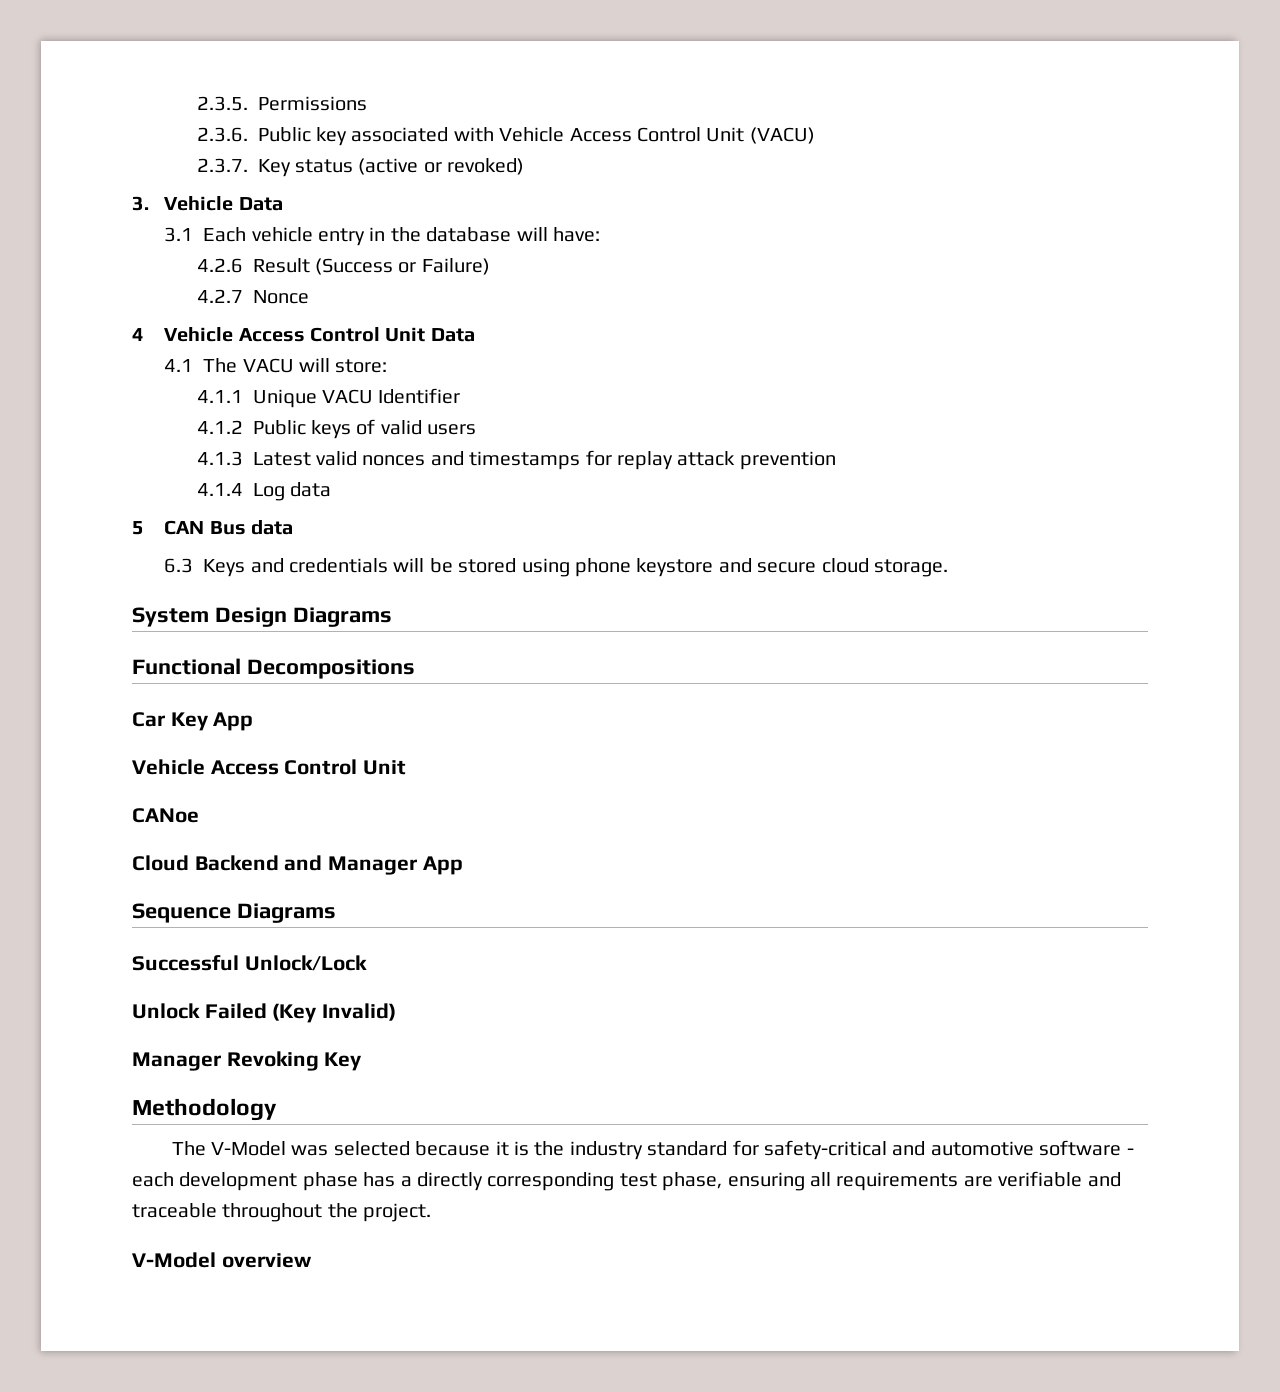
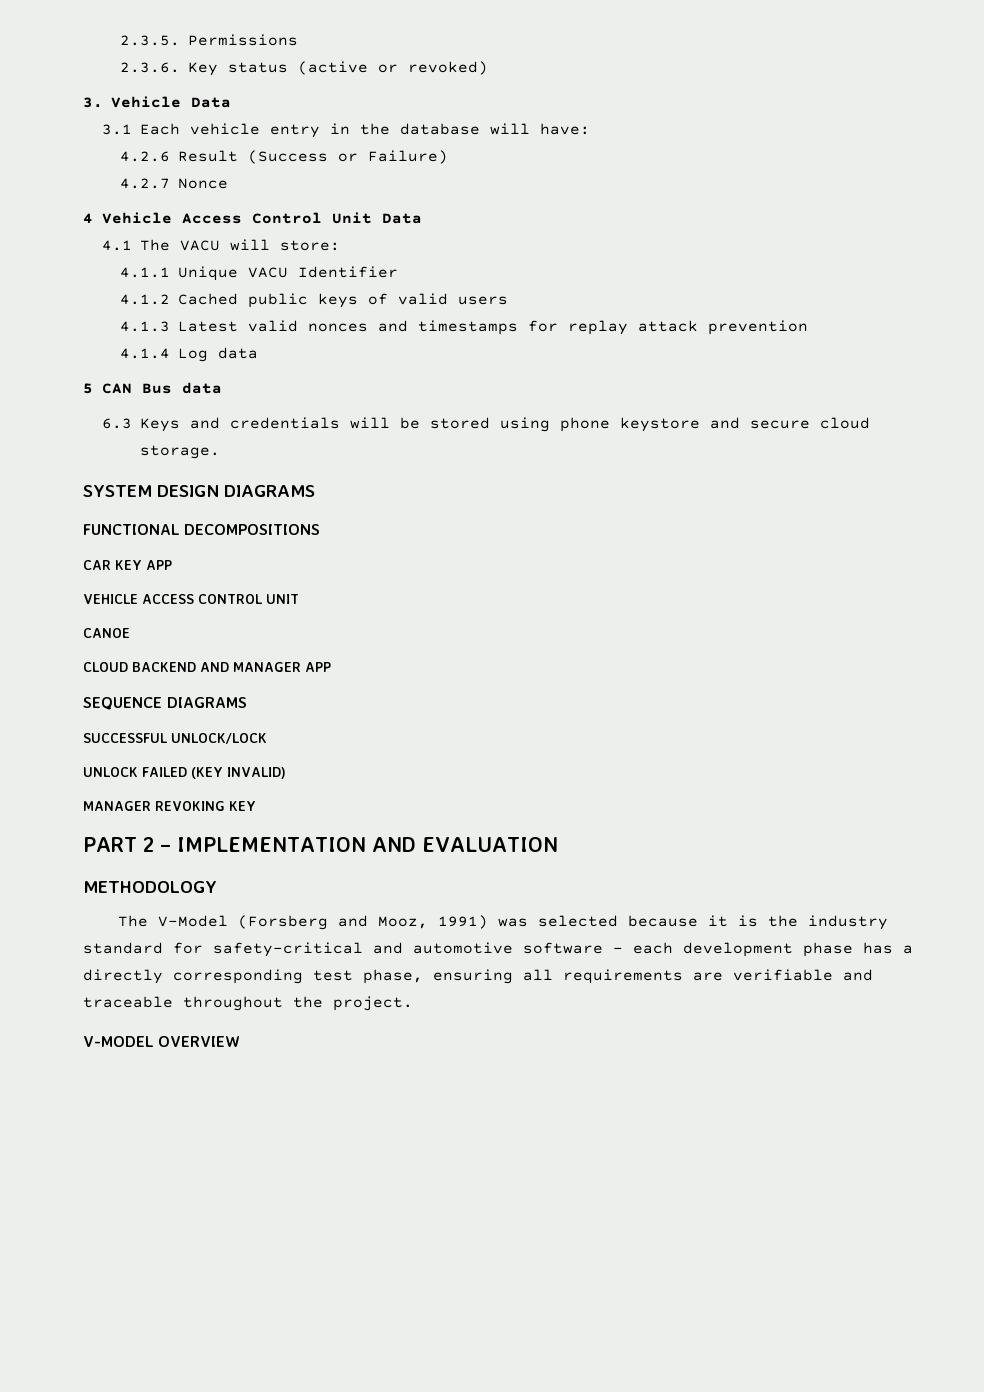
[257,127,815,146] [196,158,248,173] Public key associated with Vehicle Access Control Unit (VACU) // 2.3.7. -> (181, 67) none
[252,420,306,435] Public -> [178,293,309,308] Cached public
[132,607,392,627] [132,658,415,679] [132,712,254,731] [132,759,407,775] [132,808,199,823] [132,855,463,875] [132,903,336,923] [132,955,367,971] [132,1003,397,1023] [132,1051,363,1071] [132,1098,277,1121] [171,1141,287,1156] System Design Diagrams // Functional Decompositions // Car Key App // Vehicle Access Control Unit // CANoe // Cloud Backend and Manager App // Sequence Diagrams // Successful Unlock/Lock // Unlock Failed (Key Invalid) // Manager Revoking Key // Methodology // The V-Model -> [83,485,315,497] [83,524,320,535] [83,560,172,570] [83,594,299,604] [83,628,130,638] [83,662,331,672] [83,697,247,710] [83,733,267,744] [83,767,286,779] [83,801,256,811] [83,837,558,852] [83,881,217,893] [118,915,489,930] SYSTEM DESIGN DIAGRAMS // FUNCTIONAL DECOMPOSITIONS // CAR KEY APP // VEHICLE ACCESS CONTROL UNIT // CANOE // CLOUD BACKEND AND MANAGER APP // SEQUENCE DIAGRAMS // SUCCESSFUL UNLOCK/LOCK // UNLOCK FAILED (KEY INVALID) // MANAGER REVOKING KEY // PART 2 – IMPLEMENTATION AND EVALUATION // METHODOLOGY // The V-Model (Forsberg and Mooz, 1991)
[132,1252,312,1268] V-Model overview -> [83,1036,240,1047] V-MODEL OVERVIEW

